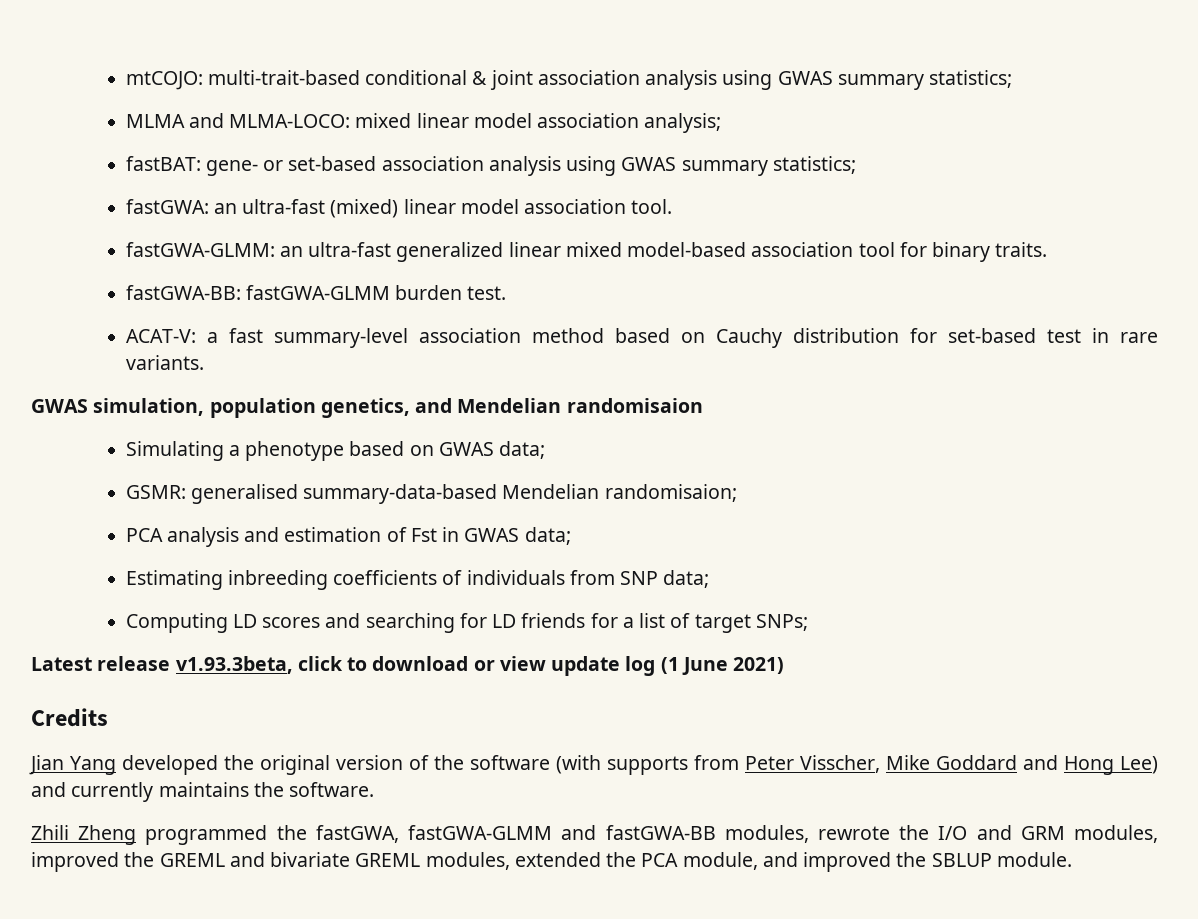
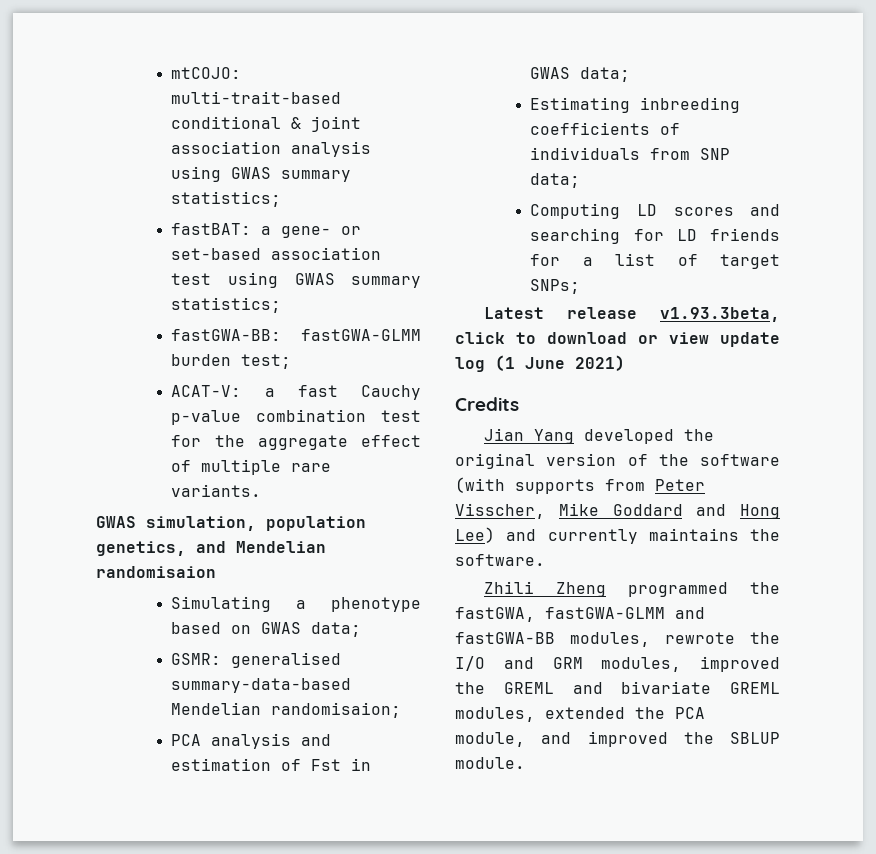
[125,113,722,133] // MLMA and MLMA-LOCO: mixed linear model association analysis; -> (282, 199) none
(201, 163) none -> [261,226,272,235] a
[488,156,856,176] [125,199,673,218] [125,242,1048,262] analysis using GWAS summary statistics; // fastGWA: an ultra-fast (mixed) linear model association tool. // fastGWA-GLMM: an ultra-fast generalized linear mixed model-based association tool for binary traits. -> [171,272,421,288] [171,297,282,313] test using GWAS summary statistics;
[467,286,507,300] test. -> [241,354,292,369] test;
[273,328,1109,348] summary-level association method based on Cauchy distribution for set-based test in -> [361,385,421,400] [171,409,421,425] [171,435,421,450] [171,459,282,475] Cauchy p-value combination test for the aggregate effect of multiple

